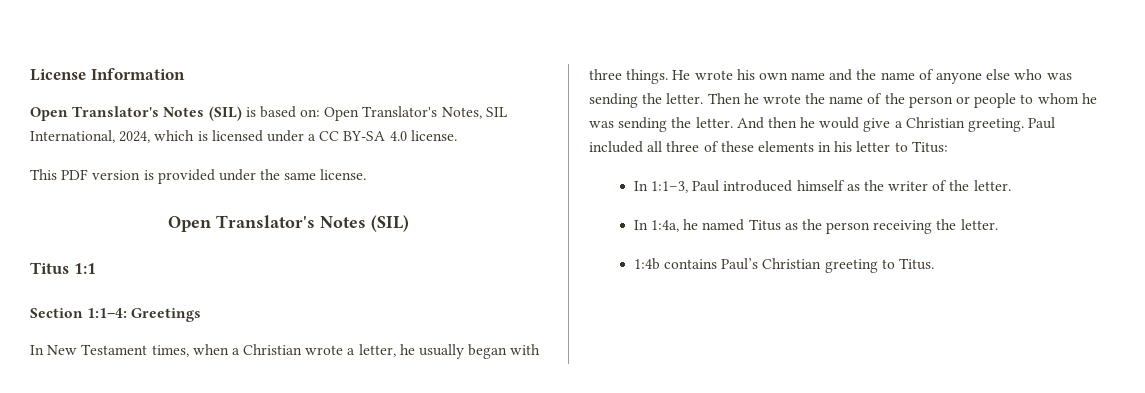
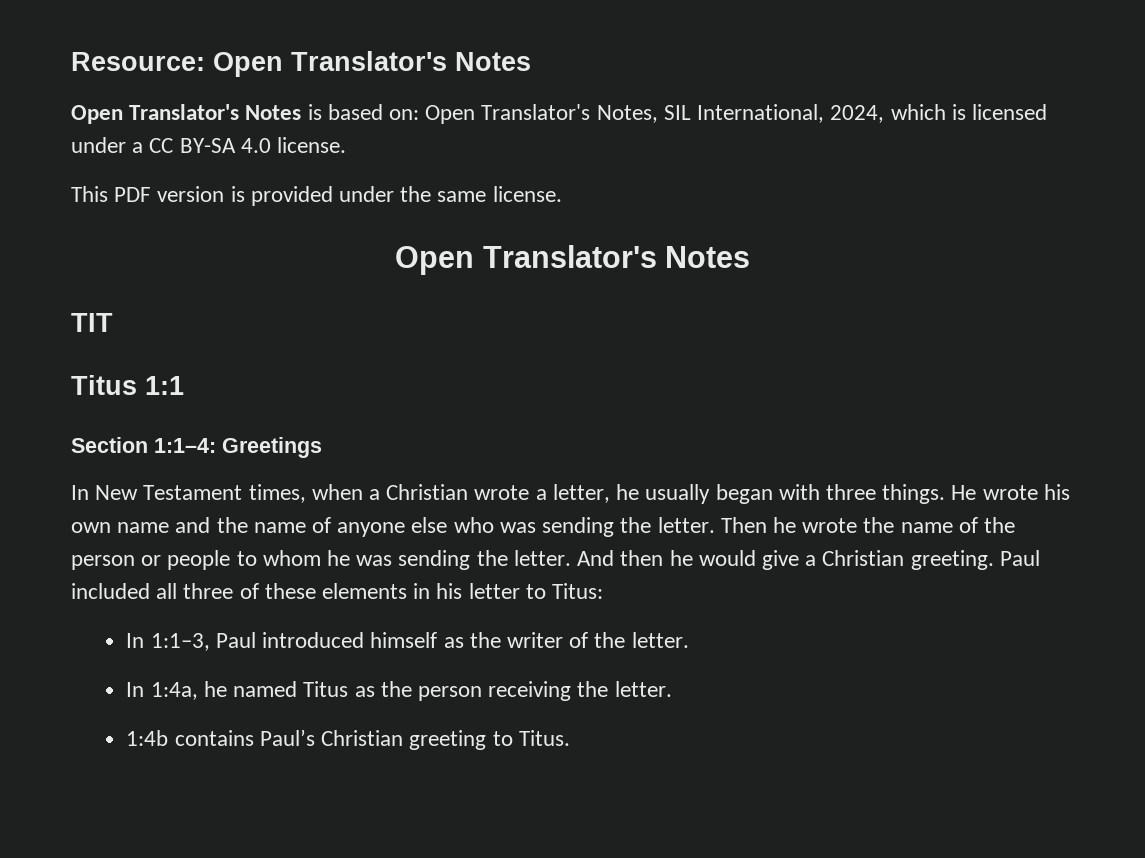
[30,68,185,81] [30,106,242,121] License Information // Open Translator's Notes (SIL) -> [71,51,531,77] [71,104,302,124] Resource: Open Translator's Notes // Open Translator's Notes
[370,215,409,232] (SIL) -> [71,313,113,332] // TIT

